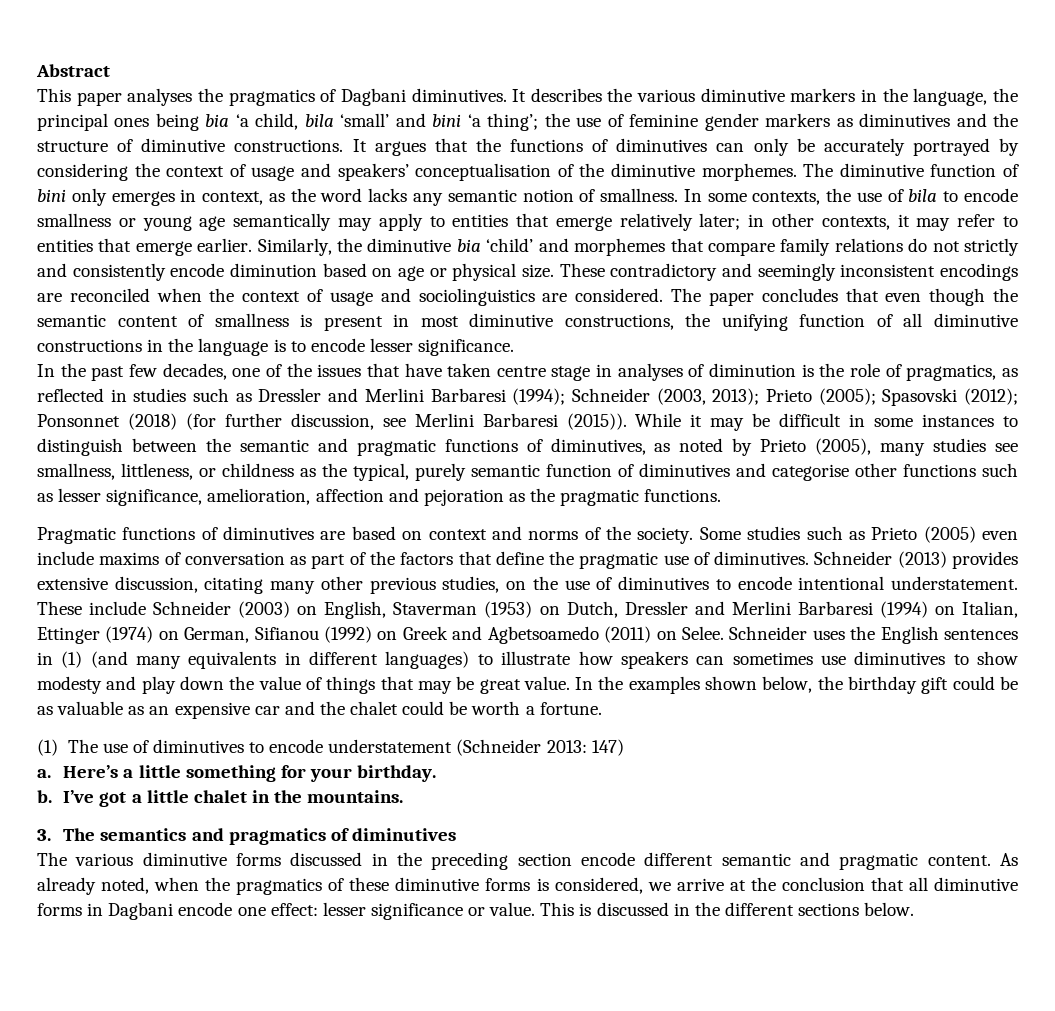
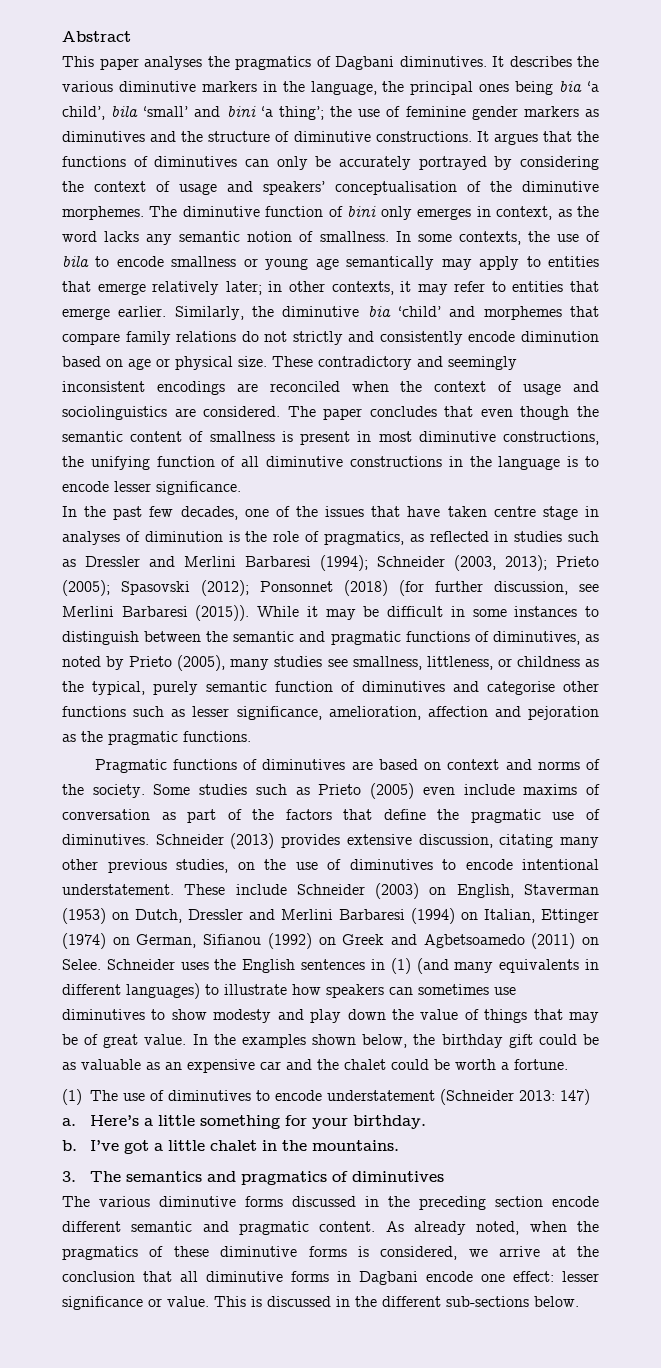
[255,113,299,130] child, -> [62,106,105,120] child’,
(475, 683) none -> [84,1034,99,1045] of
[798,903,860,916] sections -> [446,1296,529,1307] sub-sections

